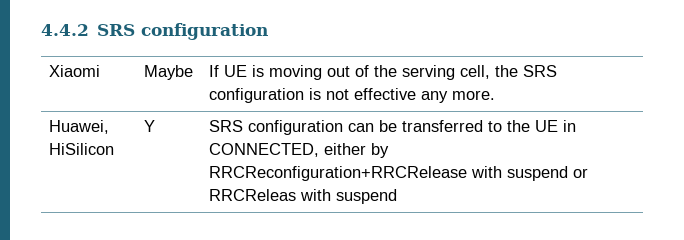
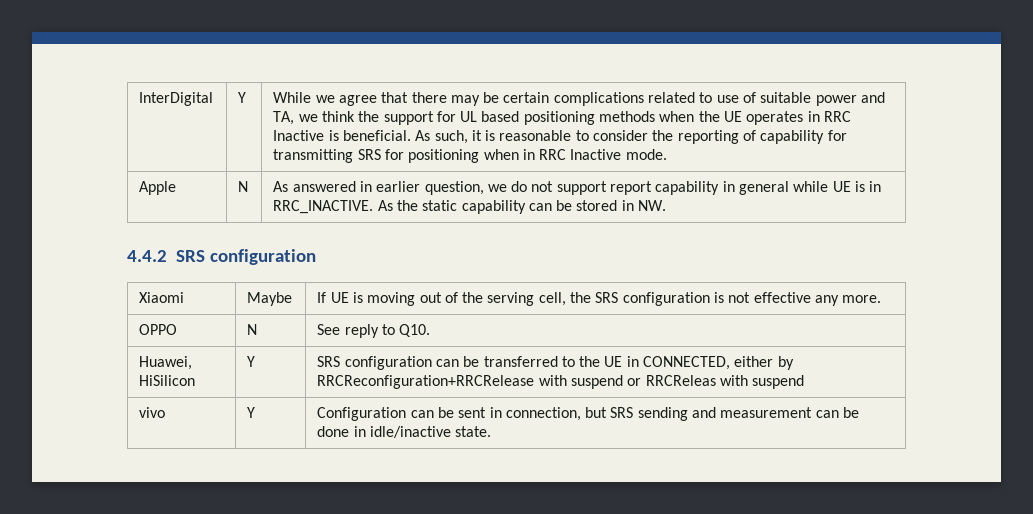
(41, 30) none -> [139,92,214,106] [238,92,247,103] [273,92,886,106] [273,111,852,125] [273,130,847,144] [273,149,667,163] [139,181,177,195] [238,181,249,192] [273,181,882,195] [273,200,667,214] InterDigital | Y | While we agree that there may be certain complications related to use of suitable power and TA, we think the support for UL based positioning methods when the UE operates in RRC Inactive is beneficial. As such, it is reasonable to consider the reporting of capability for transmitting SRS for positioning when in RRC Inactive mode. // Apple | N | As answered in earlier question, we do not support report capability in general while UE is in RRC_INACTIVE. As the static capability can be stored in NW. //
(495, 95) none -> [139,324,178,335] [247,324,258,335] [317,324,431,338] // OPPO | N | See reply to Q10.
(397, 196) none -> [139,407,166,418] [247,407,256,418] [317,407,860,421] [317,426,492,438] // vivo | Y | Configuration can be sent in connection, but SRS sending and measurement can be done in idle/inactive state.

